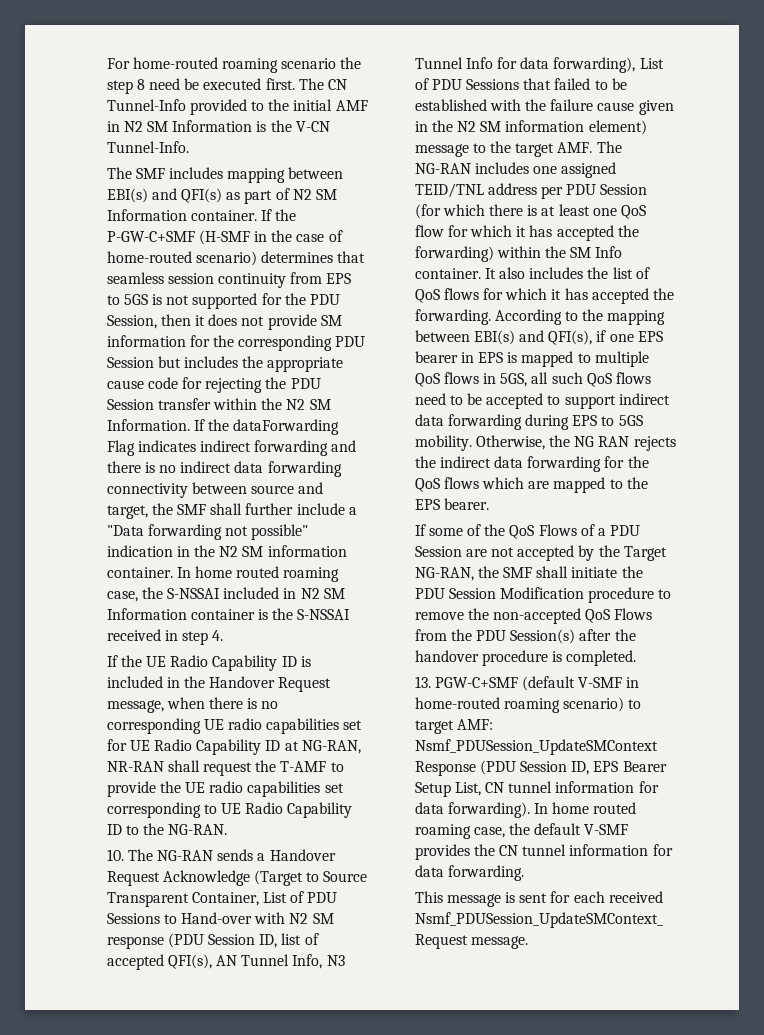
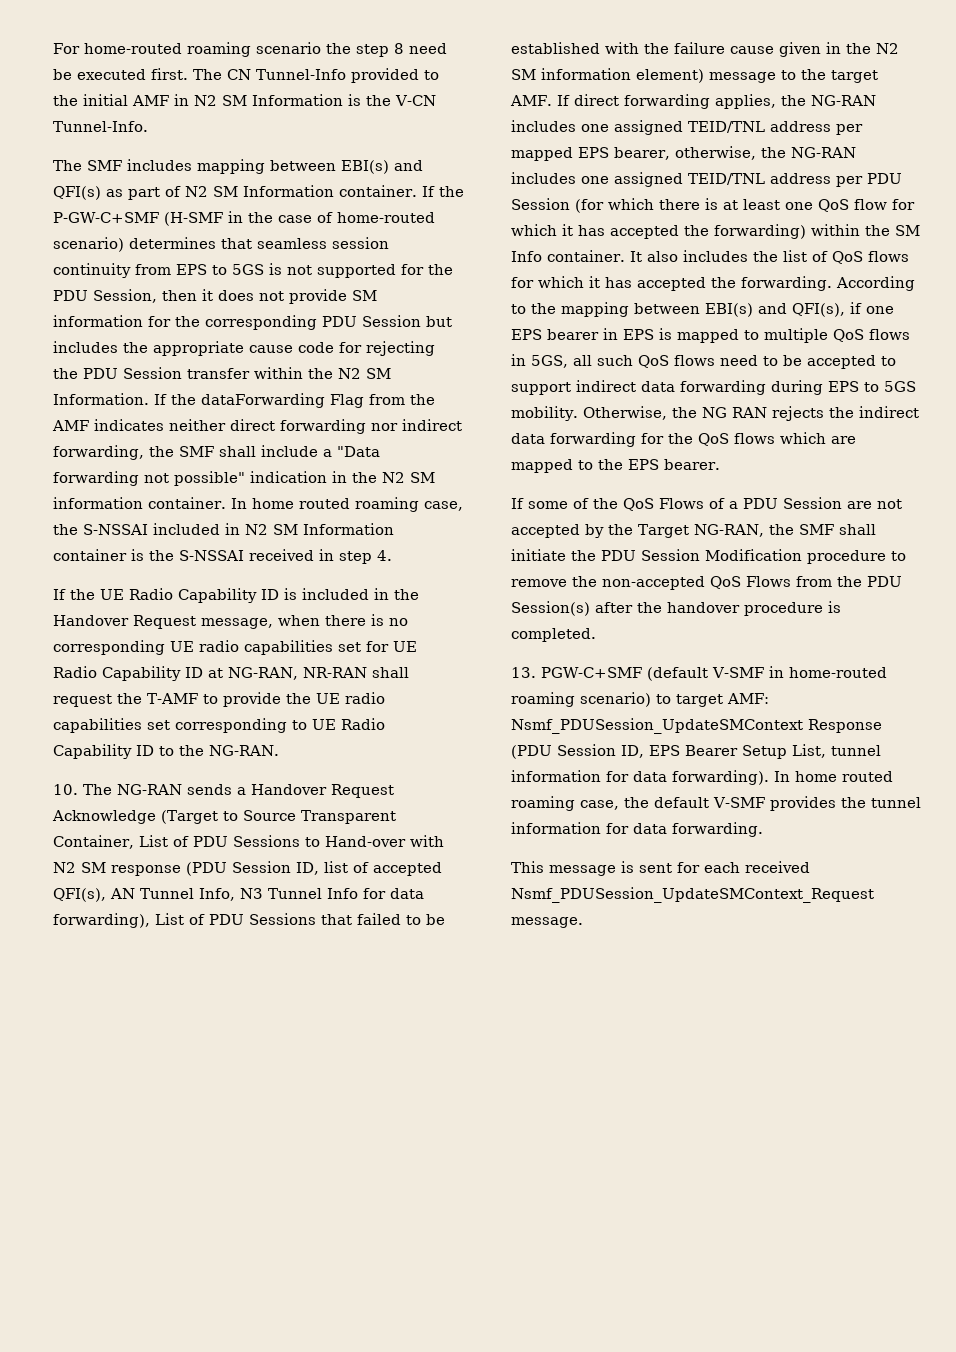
[137,440,357,456] [106,461,342,477] [106,482,324,498] [106,503,294,519] indicates indirect forwarding and there is no indirect data forwarding connectivity between source and target, the SMF shall further -> [369,394,436,405] [52,419,463,434] [53,445,257,460] from the AMF indicates neither direct forwarding nor indirect forwarding, the SMF shall
[596,141,622,153] The -> [557,94,877,109] [511,120,864,135] [511,146,787,161] If direct forwarding applies, the NG-RAN includes one assigned TEID/TNL address per mapped EPS bearer, otherwise, the
[485,782,505,793] CN -> (827, 751) none
[499,845,519,856] CN -> (867, 802) none

